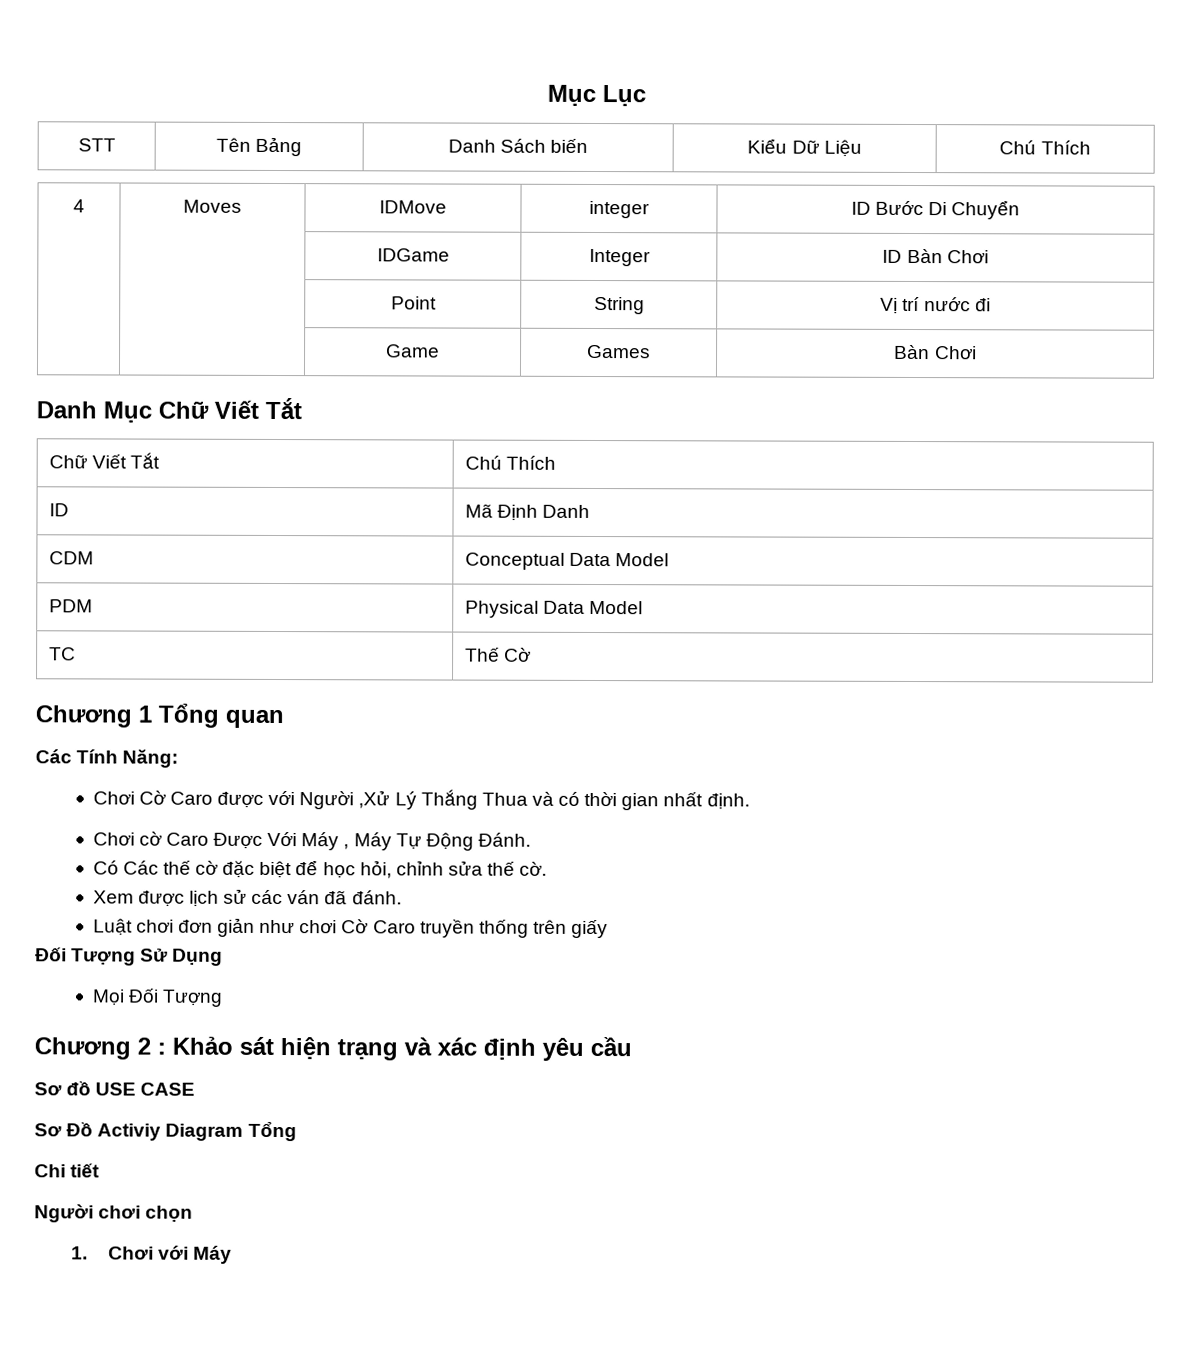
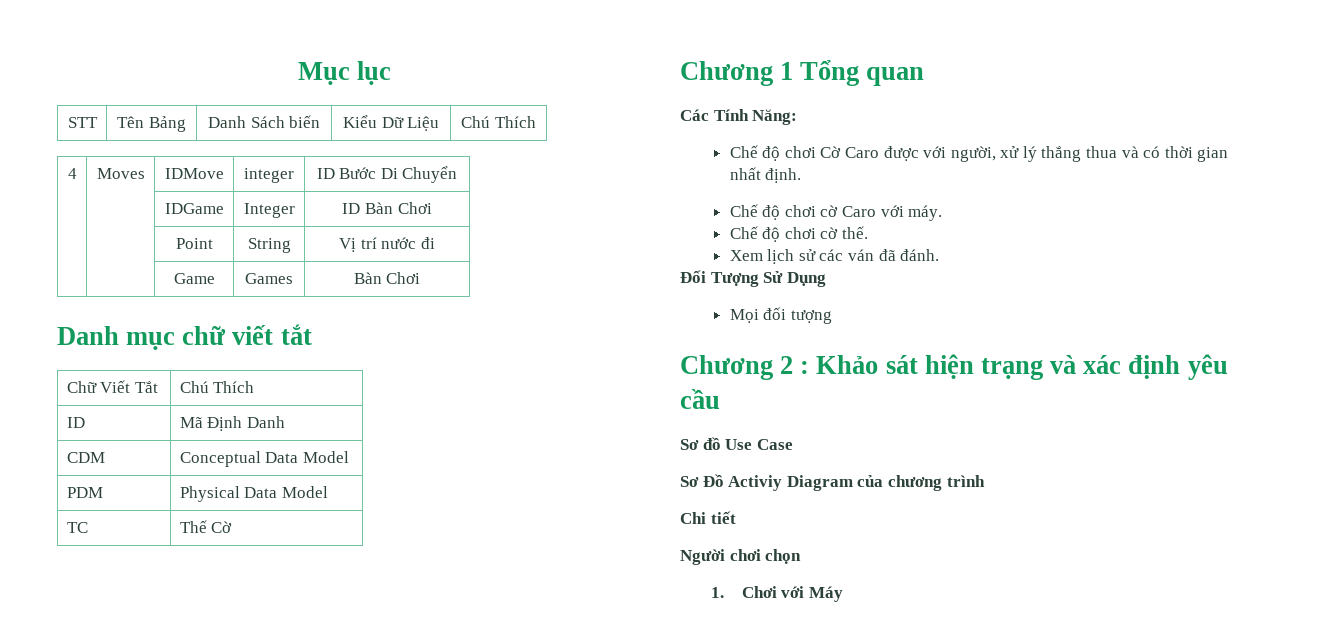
[546,84,646,107] Mục Lục -> [297,61,392,85] Mục lục
[103,397,302,423] Mục Chữ Viết Tắt -> [126,324,312,350] mục chữ viết tắt
[92,791,135,805] Chơi -> [729,145,816,161] Chế độ chơi
[299,789,528,810] Người ,Xử Lý Thắng Thua -> [950,146,1118,162] người, xử lý thắng thua
[92,831,531,851] [92,860,548,879] Chơi cờ Caro Được Với Máy , Máy Tự Động Đánh. // Có Các thế cờ đặc biệt để học hỏi, chỉnh sửa thế cờ. -> [729,204,943,221] [729,226,868,242] Chế độ chơi cờ Caro với máy. // Chế độ chơi cờ thế.
[137,890,185,907] được -> (763, 255) none
[92,917,609,939] // Luật chơi đơn giản như chơi Cờ Caro truyền thống trên giấy -> (940, 255) none
[127,988,223,1007] Đối Tượng -> [763,307,832,324] đối tượng
[95,1082,196,1096] USE CASE -> [725,439,793,450] Use Case
[247,1121,297,1142] Tổng -> [857,475,985,491] của chương trình

